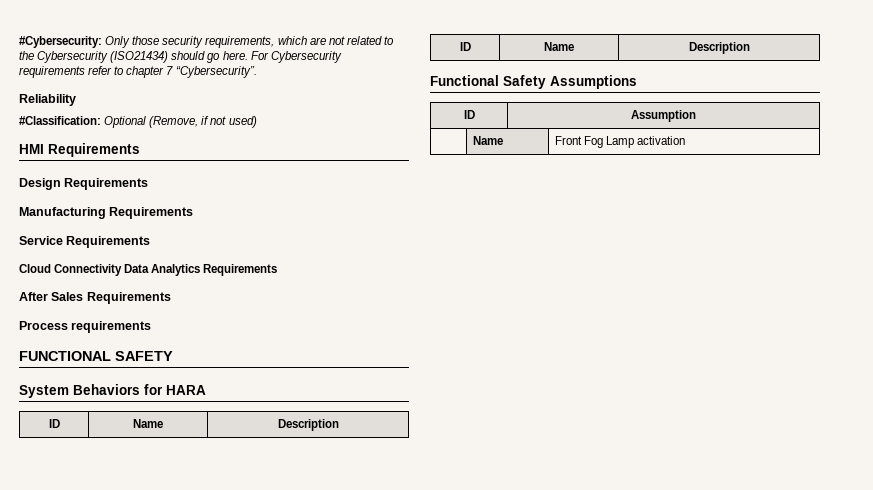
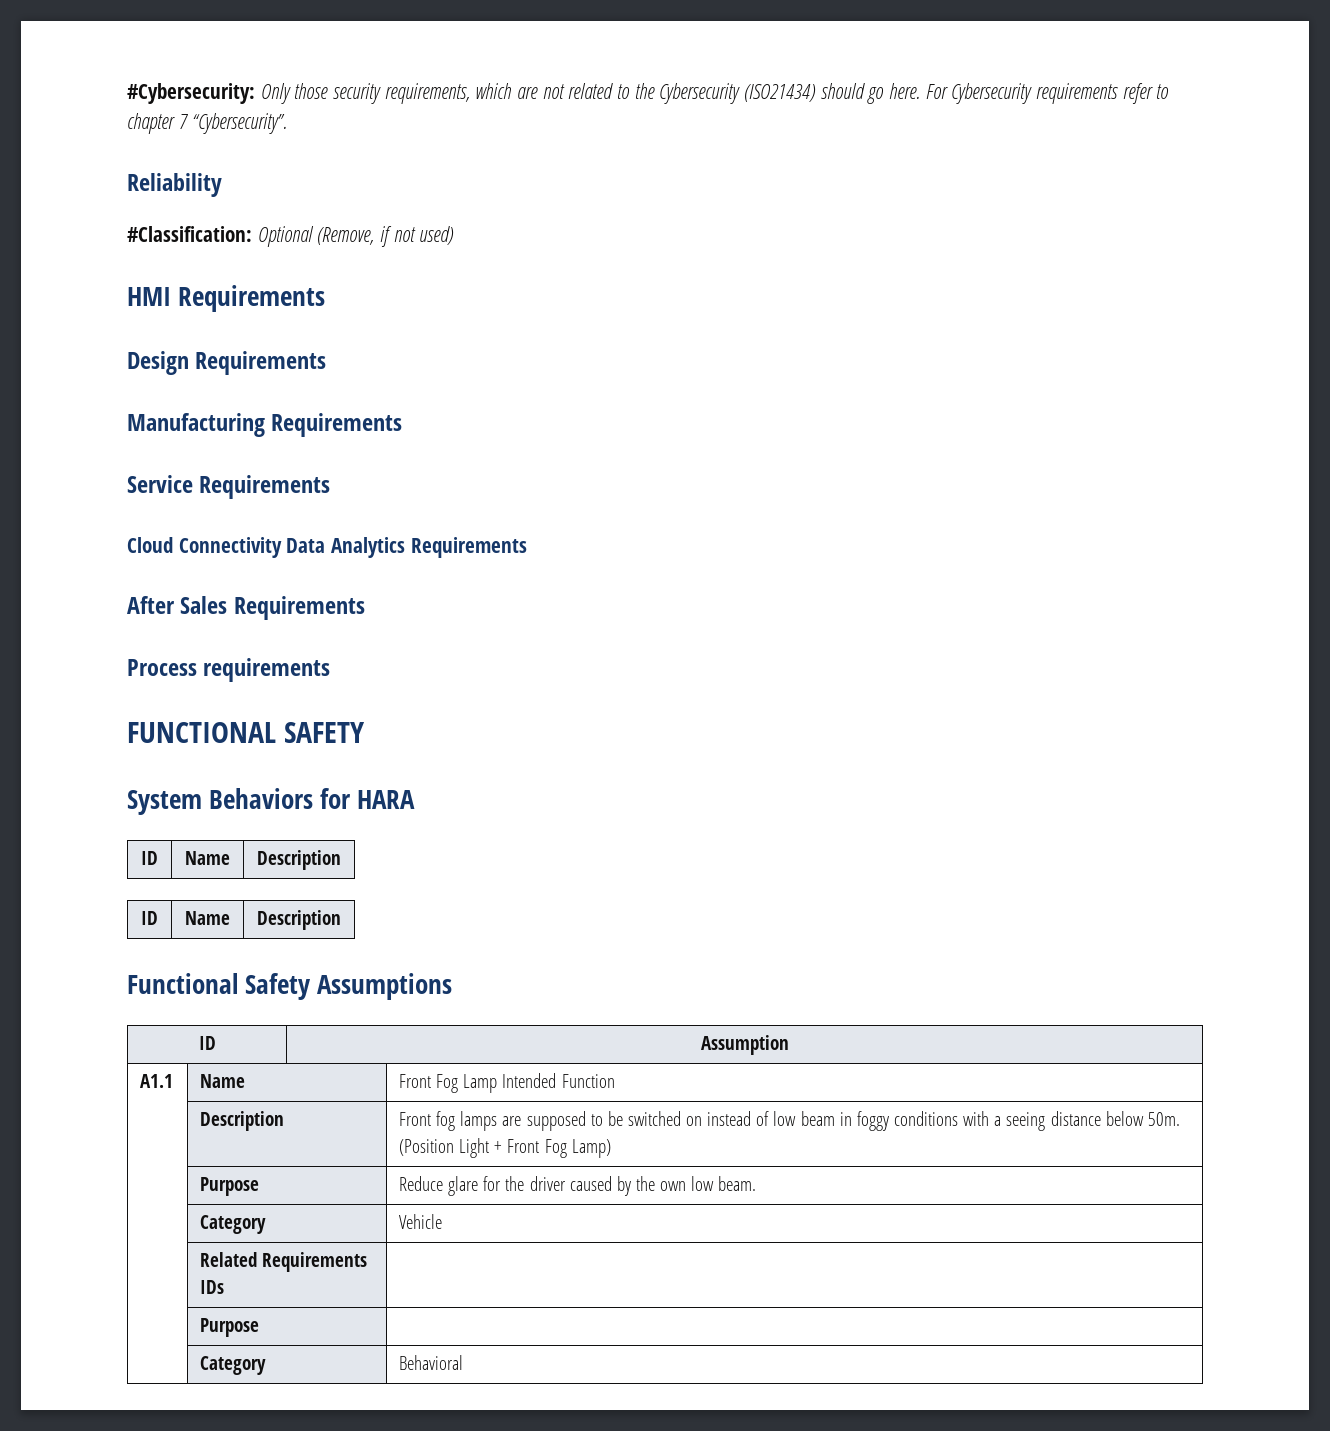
(696, 116) none -> [140,1074,174,1088] A1.1
[637,136,686,145] activation -> [502,1073,615,1088] [200,1111,285,1131] [399,1111,1180,1131] [399,1138,611,1158] [200,1177,260,1196] [399,1176,757,1196] [200,1215,267,1234] [399,1214,443,1229] [200,1252,368,1272] [200,1280,225,1294] [200,1318,260,1337] [200,1356,267,1375] [399,1355,464,1370] Intended Function // | Description | Front fog lamps are supposed to be switched on instead of low beam in foggy conditions with a seeing distance below 50m. (Position Light + Front Fog Lamp) // | Purpose | Reduce glare for the driver caused by the own low beam. // | Category | Vehicle // | Related Requirements IDs | // | Purpose | // | Category | Behavioral

